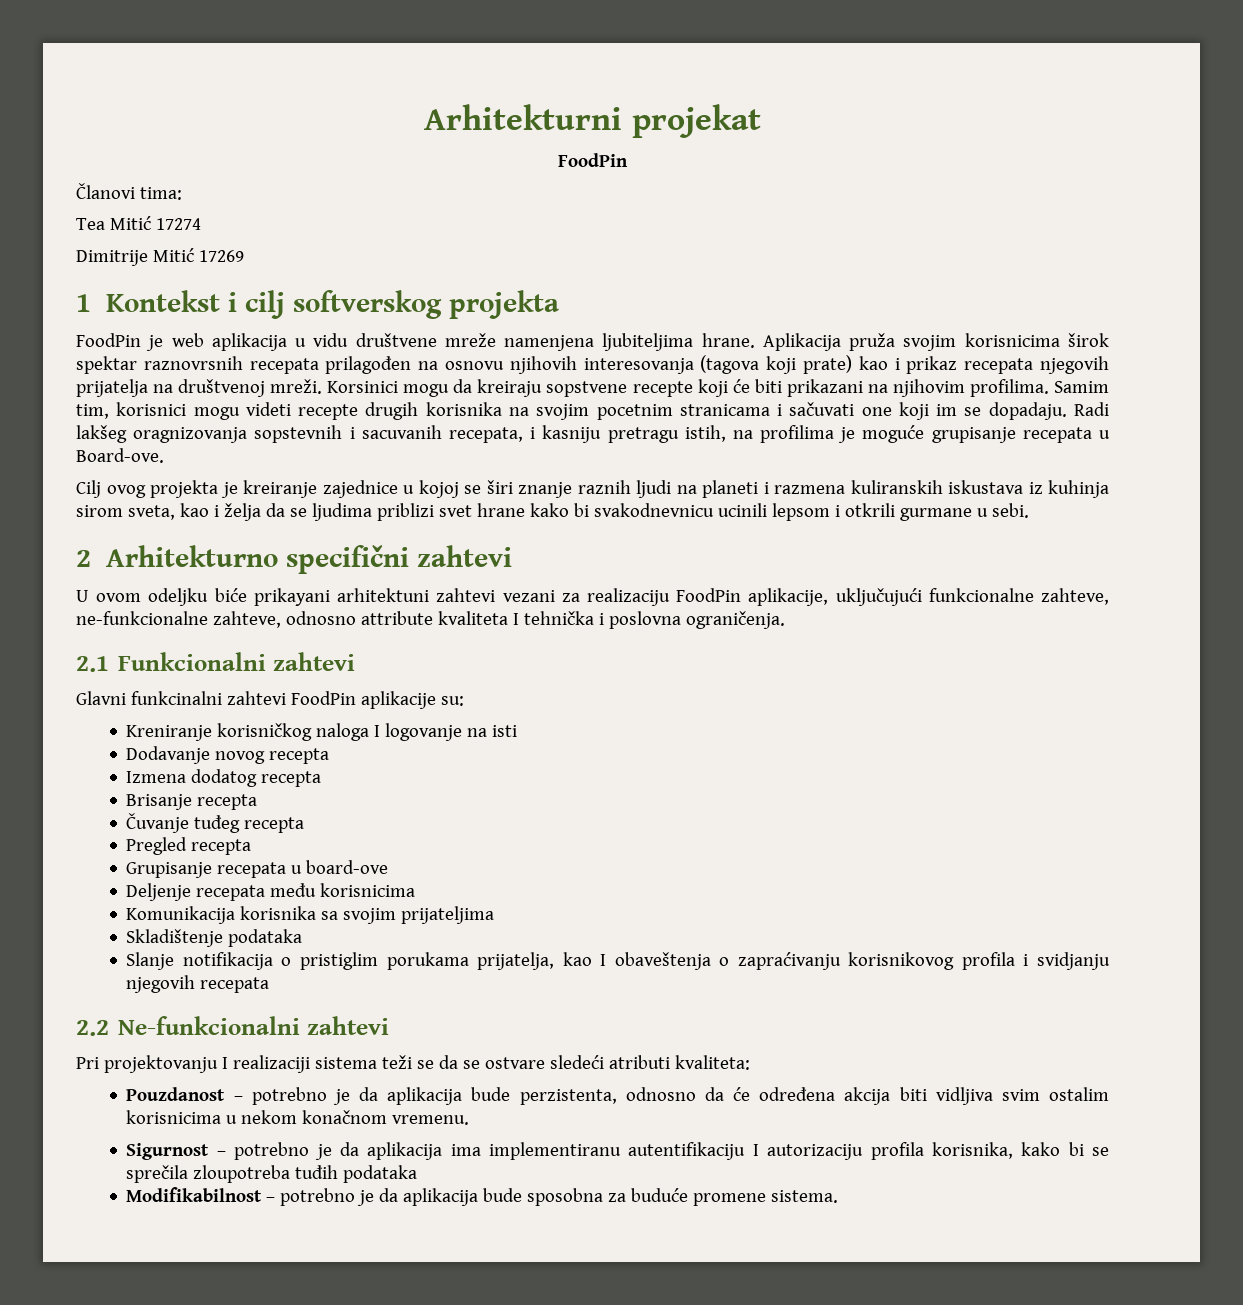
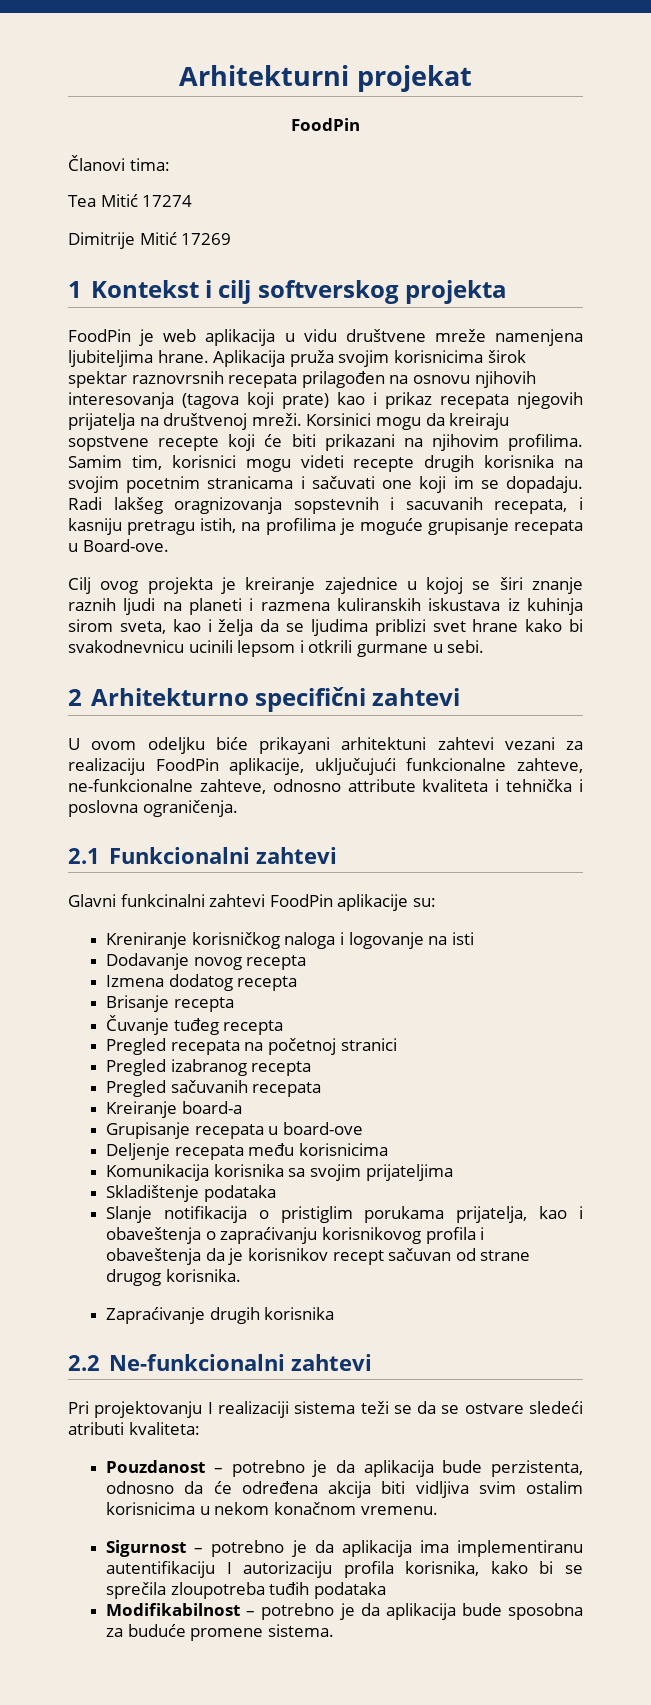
[512,613,519,625] I -> [495,779,500,792] i
[374,725,381,737] I -> [339,932,344,945] i
[191,839,252,855] recepta -> [170,1038,397,1055] [106,1059,312,1076] [106,1080,322,1097] [106,1101,242,1118] recepata na početnoj stranici // Pregled izabranog recepta // Pregled sačuvanih recepata // Kreiranje board-a
[600,954,607,966] I -> [579,1206,583,1219] i
[1036,952,1110,970] [126,975,270,993] svidjanju njegovih recepata -> [106,1248,531,1265] [106,1269,241,1286] [106,1307,335,1324] obaveštenja da je korisnikov recept sačuvan od strane drugog korisnika. // Zapraćivanje drugih korisnika

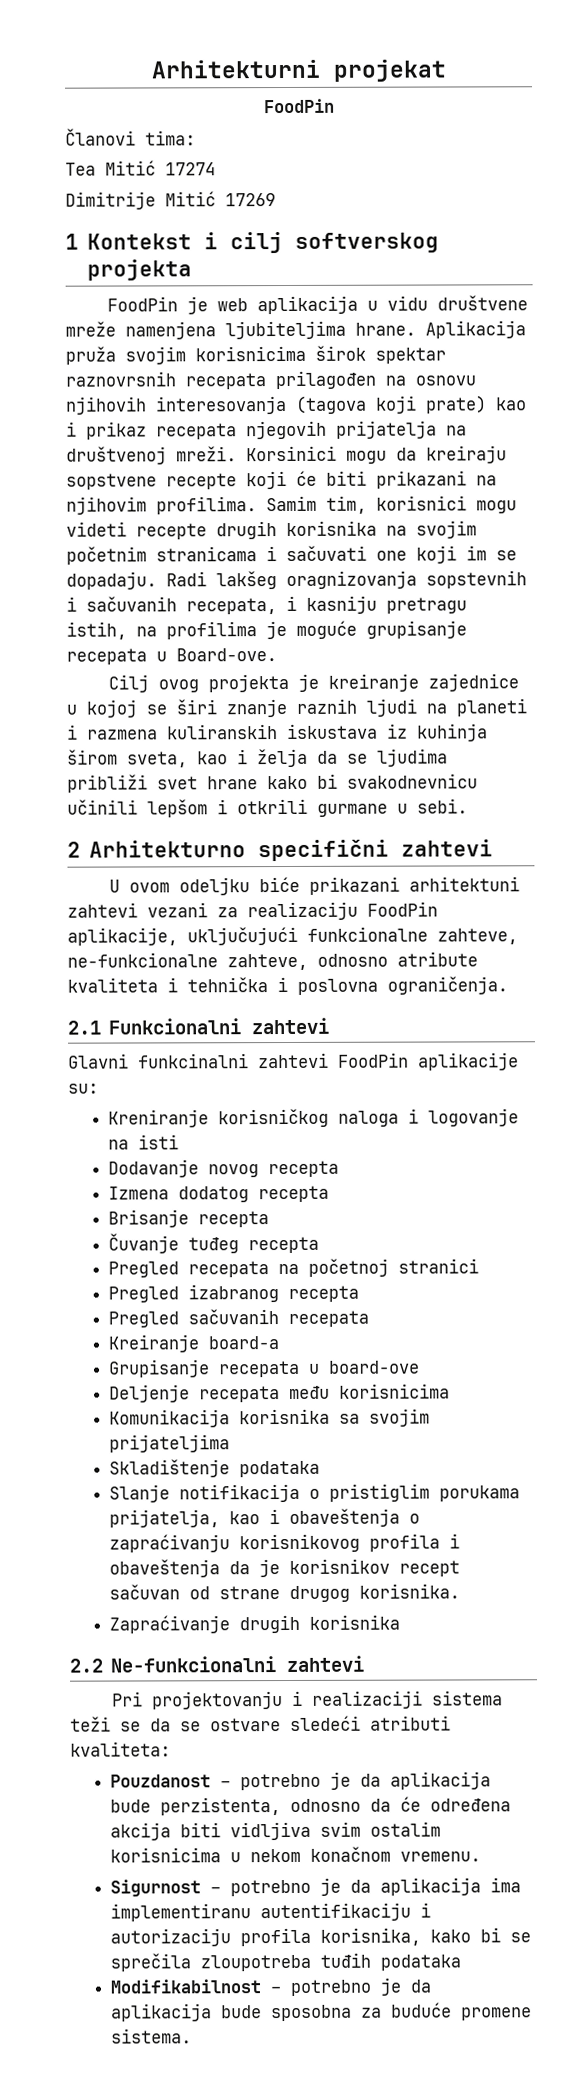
[126,476,201,493] pocetnim -> [66,546,147,565] početnim
[405,497,483,510] sacuvanih -> [86,596,177,612] sačuvanih
[68,619,113,632] sirom -> [67,749,118,765] širom
[374,619,426,636] priblizi -> [67,774,148,793] približi
[188,640,296,657] ucinili lepsom -> [67,799,208,818] učinili lepšom
[259,737,330,754] prikayani -> [308,876,400,895] prikazani
[347,779,416,792] attribute -> [397,951,478,967] atribute
[207,1402,213,1414] I -> [291,1690,303,1706] i
[226,1562,232,1574] I -> [420,1902,432,1918] i

